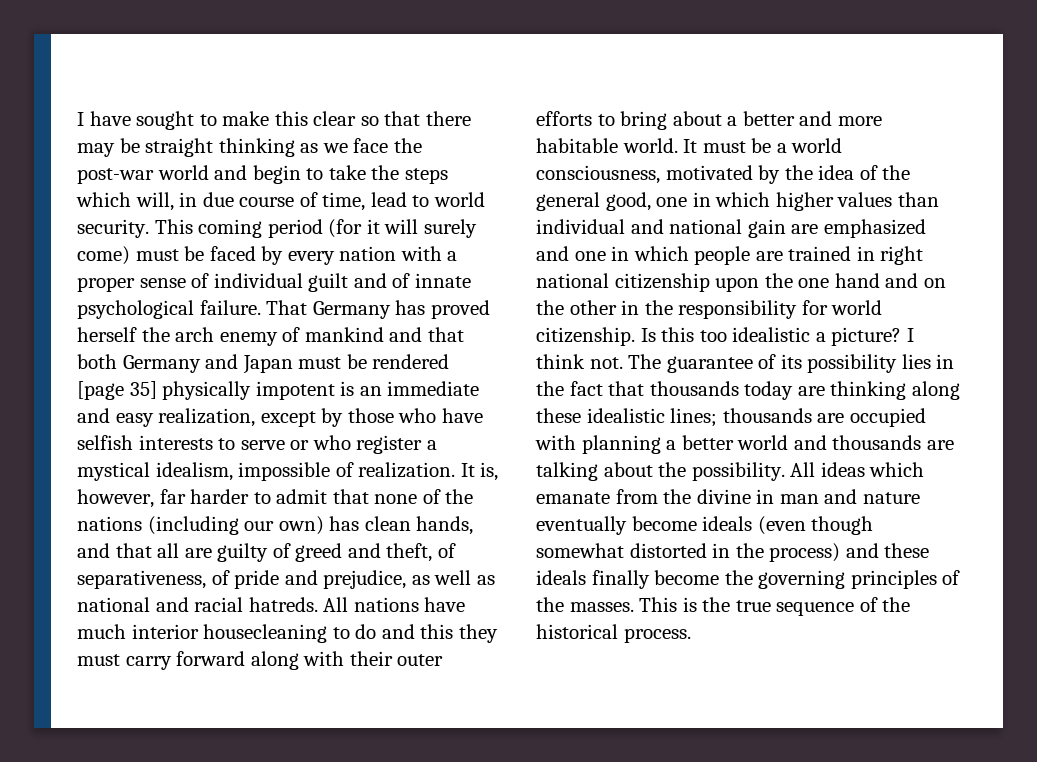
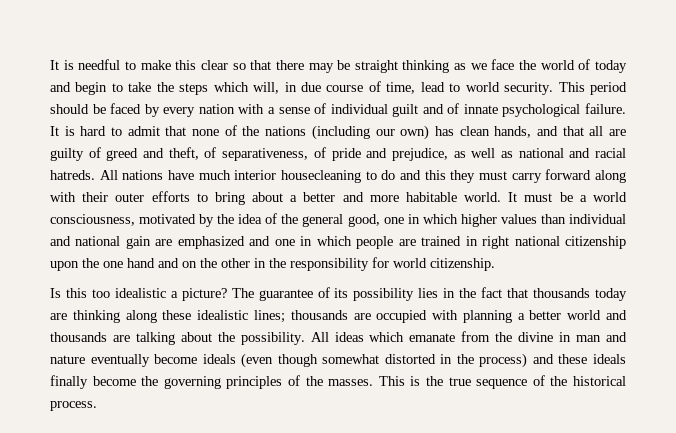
[77,111,195,130] I have sought -> [50,59,121,70] It is needful
[77,165,209,184] post-war world -> [540,59,627,73] world of today
[198,219,477,238] [77,246,179,265] coming period (for it will surely come) must -> [590,82,628,95] [50,104,89,114] period should
[77,277,135,292] proper -> (275, 110) none
[266,300,490,319] [77,327,464,346] [77,354,450,374] [77,381,480,400] [77,408,483,427] [77,435,437,454] [77,462,499,481] [77,489,250,508] That Germany has proved herself the arch enemy of mankind and that both Germany and Japan must be rendered [page 35] physically impotent is an immediate and easy realization, except by those who have selfish interests to serve or who register a mystical idealism, impossible of realization. It is, however, far harder -> [50,126,107,136] It is hard
(635, 336) none -> (495, 264) //
[906,328,914,342] [536,354,623,369] I think not. -> (227, 294) none

